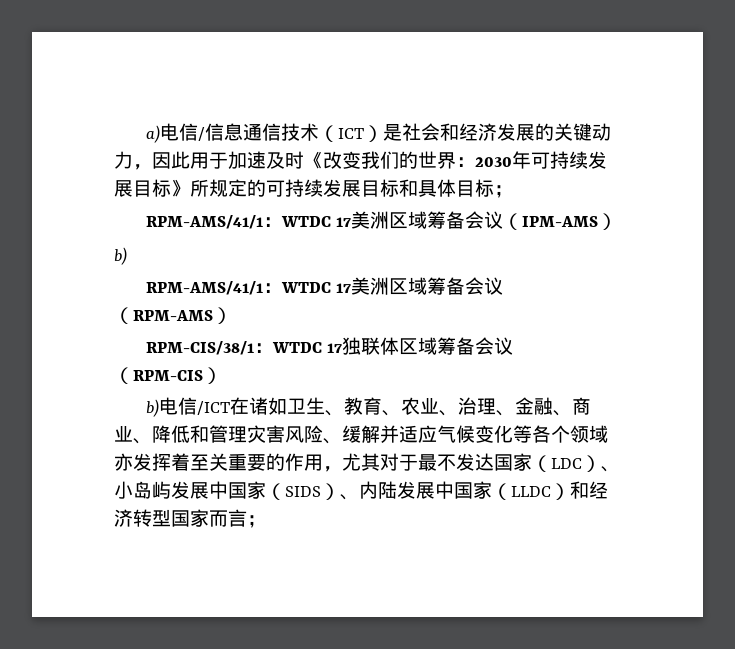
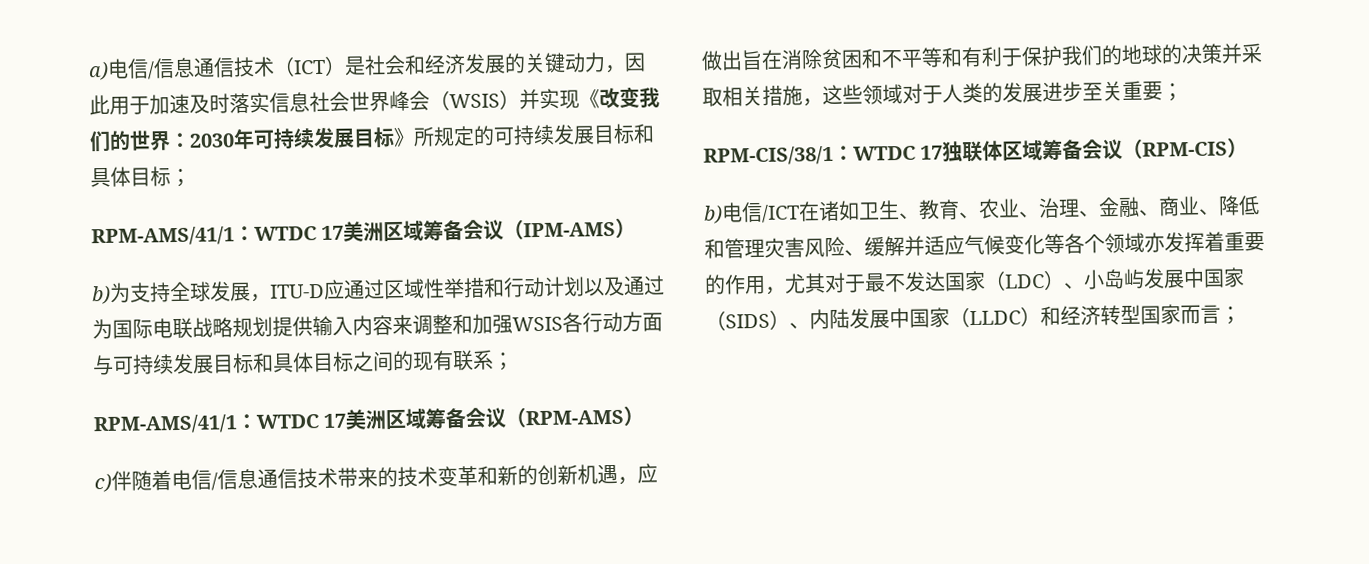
(304, 160) none -> [229,88,580,114] 落实信息社会世界峰会（WSIS）并实现
(127, 256) none -> [109,275,665,303] [92,311,663,340] [92,349,514,376] 为支持全球发展，ITU-D应通过区域性举措和行动计划以及通过为国际电联战略规划提供输入内容来调整和加强WSIS各行动方面与可持续发展目标和具体目标之间的现有联系；
(232, 315) none -> [94,463,658,493] [701,43,1263,71] [702,80,1183,107] // c)伴随着电信/信息通信技术带来的技术变革和新的创新机遇，应做出旨在消除贫困和不平等和有利于保护我们的地球的决策并采取相关措施，这些领域对于人类的发展进步至关重要；
[190,453,228,471] 至关 -> (1225, 241) none

